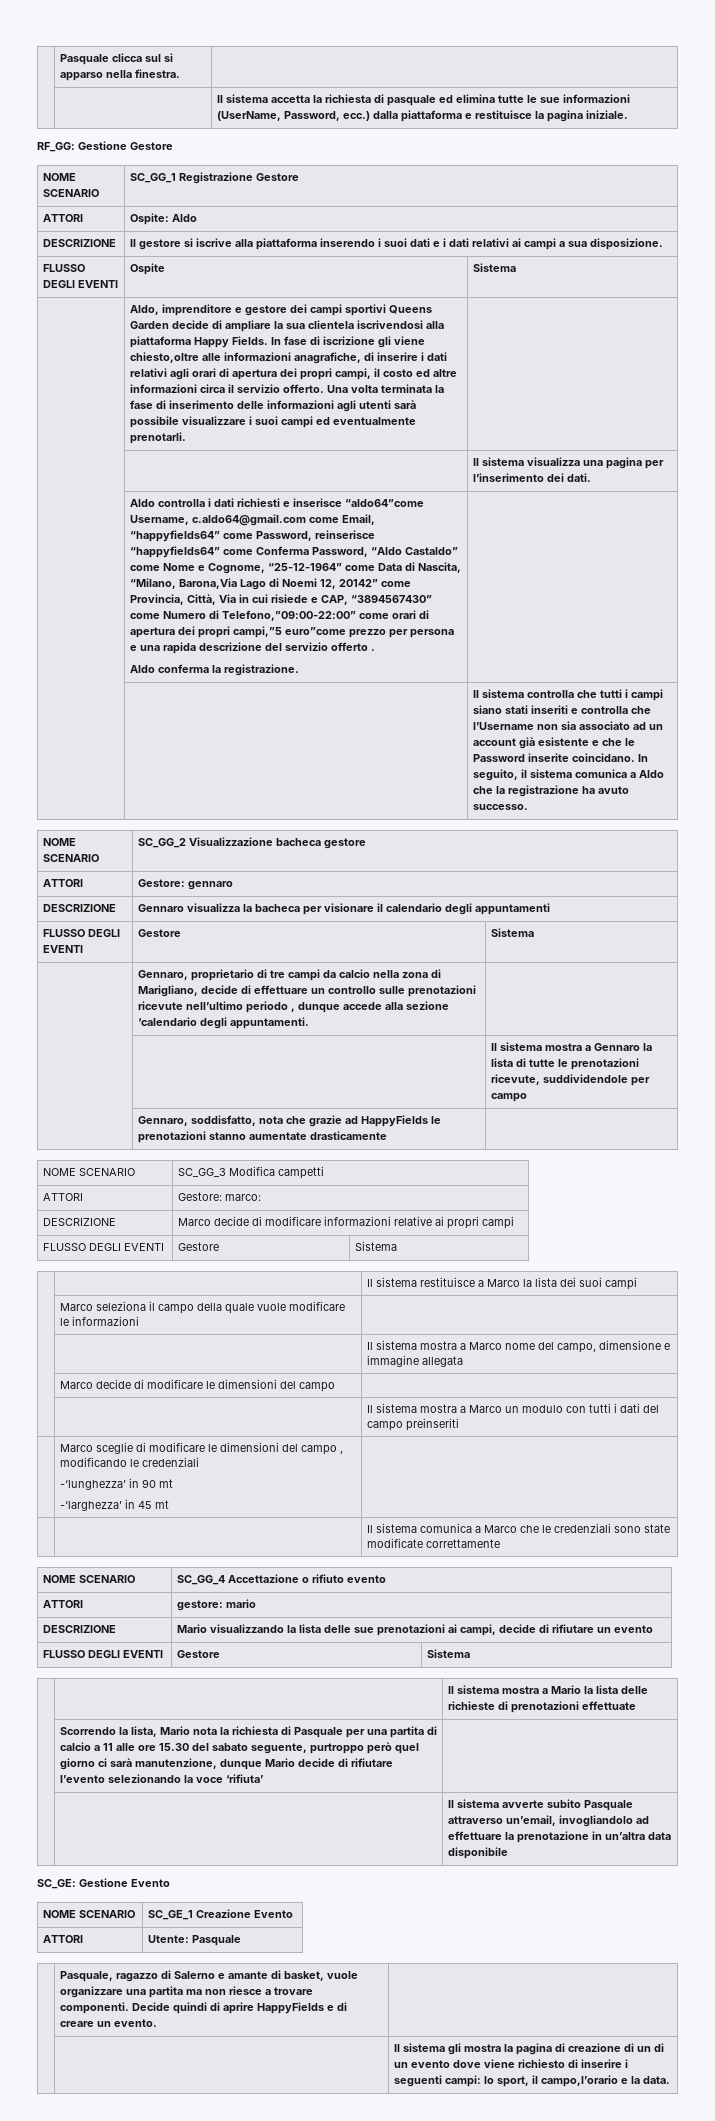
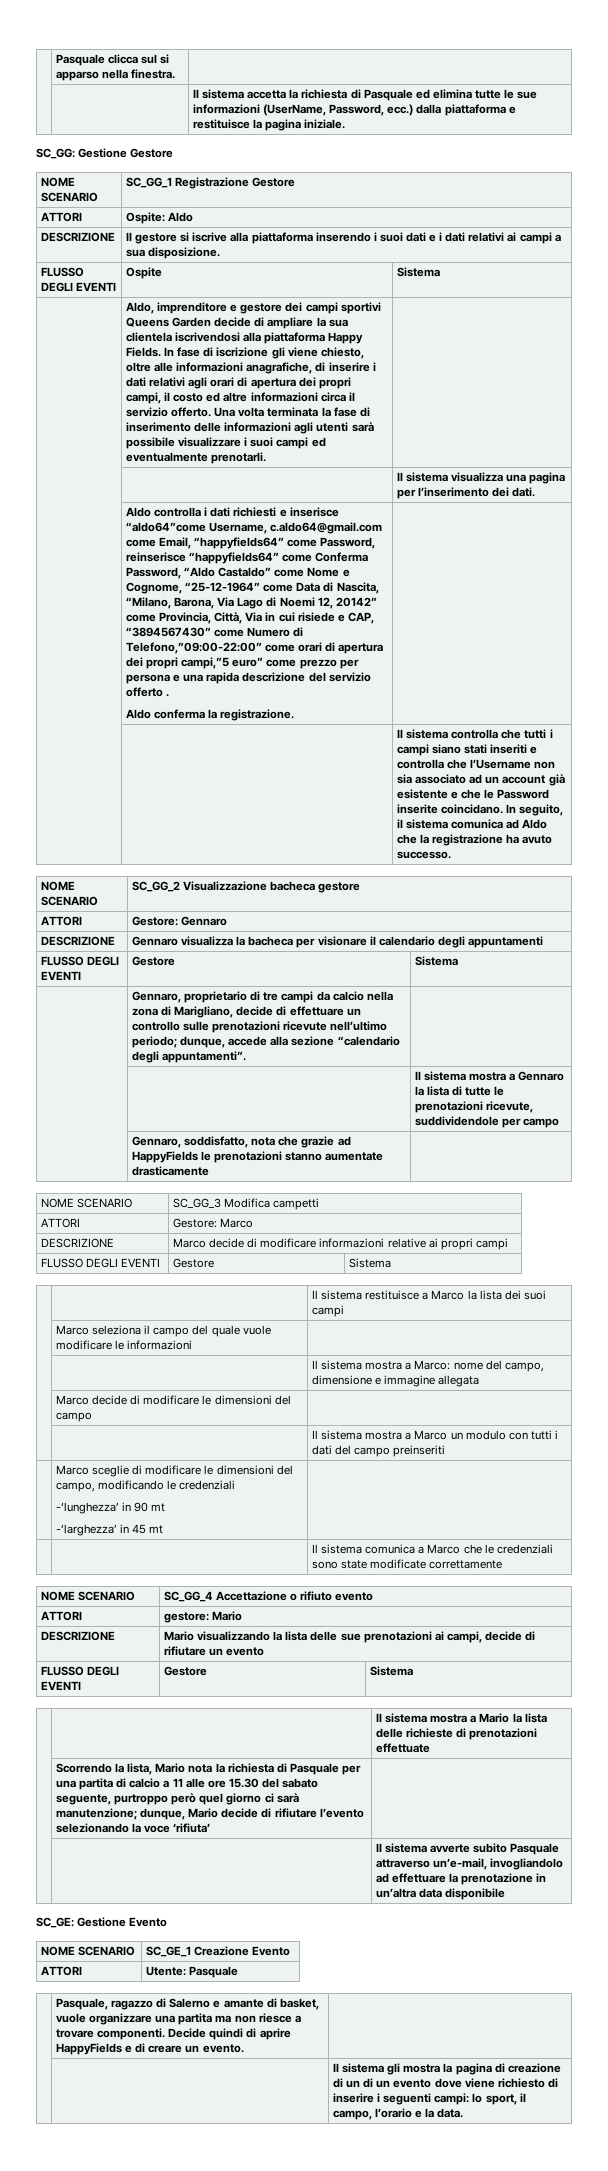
[386,95,436,106] pasquale -> [363,89,413,101] Pasquale
[37,142,75,152] RF_GG: -> [36,148,75,159] SC_GG:
[129,352,199,363] chiesto,oltre -> [320,347,364,359] [125,362,151,372] chiesto, oltre
[178,578,237,589] Barona,Via -> [174,597,235,609] Barona, Via
[284,627,346,635] euro”come -> [232,657,297,667] euro” come
[629,772,636,778] a -> [506,819,520,829] ad
[187,881,233,890] gennaro -> [181,916,228,926] Gennaro
[245,1001,449,1013] [137,1017,309,1029] periodo , dunque accede alla sezione ‘calendario degli appuntamenti. -> [131,1036,400,1048] [131,1051,247,1063] periodo; dunque, accede alla sezione “calendario degli appuntamenti”.
[224,1194,261,1201] marco: -> [220,1218,254,1228] Marco
[196,1303,222,1311] della -> [192,1325,209,1335] del
[468,1342,502,1350] Marco -> [414,1360,451,1370] Marco:
[300,1445,343,1455] campo , -> [55,1482,95,1492] campo,
[225,1599,256,1608] mario -> [212,1611,243,1621] Mario
[134,1758,262,1770] manutenzione, dunque -> [55,1808,186,1820] manutenzione; dunque,
[505,1815,556,1826] un’email, -> [433,1858,488,1870] un’e-mail,
[540,2075,618,2087] campo,l’orario -> [332,2108,413,2120] campo, l’orario

